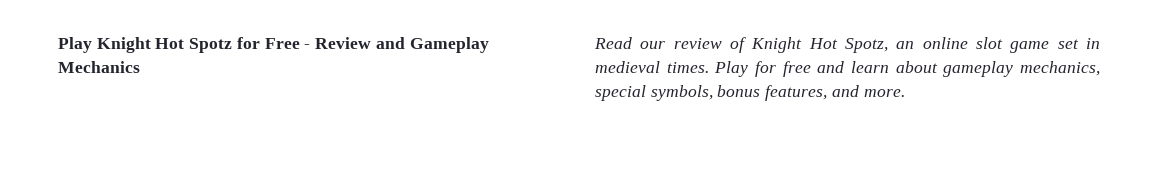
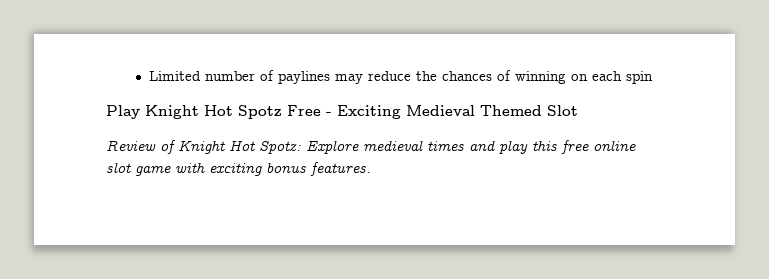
(58, 45) none -> [149,70,654,84] Limited number of paylines may reduce the chances of winning on each spin //
[236,37,260,49] for -> (282, 112) none
[315,37,489,53] [58,61,140,73] [594,37,1100,53] [595,61,1100,77] [595,85,905,101] Review and Gameplay Mechanics // Read our review of Knight Hot Spotz, an online slot game set in medieval times. Play for free and learn about gameplay mechanics, special symbols, bonus features, and more. -> [337,105,578,119] [106,140,636,154] [106,162,371,176] Exciting Medieval Themed Slot // Review of Knight Hot Spotz: Explore medieval times and play this free online slot game with exciting bonus features.

